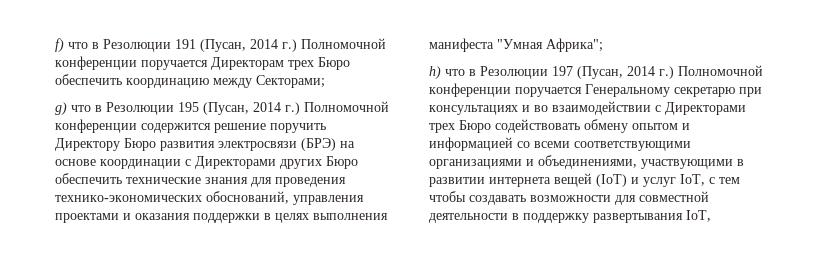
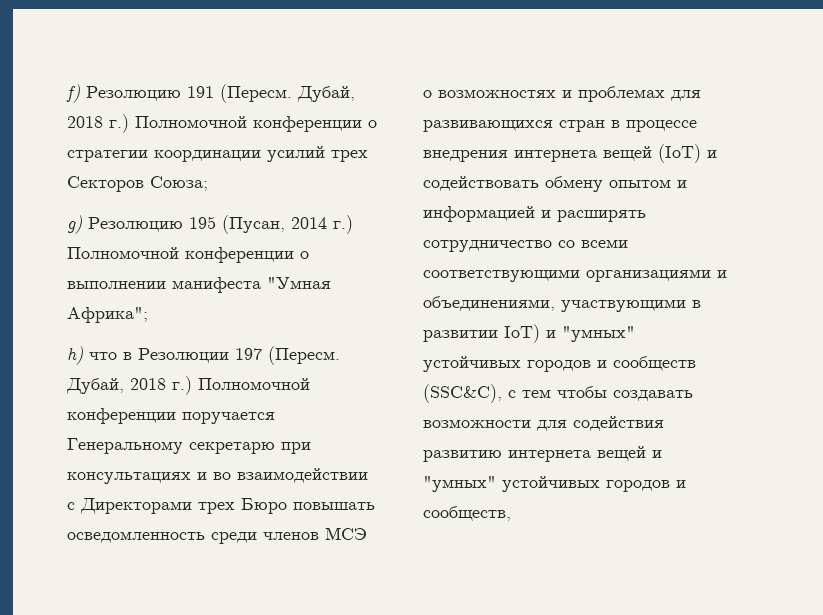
[68,38,386,52] [55,56,350,70] [55,74,325,88] [55,102,174,115] что в Резолюции 191 (Пусан, 2014 г.) Полномочной конференции поручается Директорам трех Бюро обеспечить координацию между Секторами; // g) что в Резолюции -> [86,84,355,103] [67,114,377,133] [67,146,368,162] [67,176,208,192] [67,215,183,234] Резолюцию 191 (Пересм. Дубай, 2018 г.) Полномочной конференции о стратегии координации усилий трех Секторов Союза; // g) Резолюцию
[141,123,326,133] [55,138,355,151] [55,156,358,169] [55,173,346,187] [55,191,364,205] [55,213,388,223] содержится решение поручить Директору Бюро развития электросвязи (БРЭ) на основе координации с Директорами других Бюро обеспечить технические знания для проведения технико-экономических обоснований, управления проектами и оказания поддержки в целях выполнения -> [300,251,309,259] [67,281,166,289] о выполнении
[577,66,655,79] (Пусан, 2014 -> [268,346,340,365] [66,378,166,394] (Пересм. Дубай, 2018
(491, 126) none -> [293,502,375,510] [67,527,367,544] [423,86,701,102] [423,120,697,132] [423,144,717,163] повышать осведомленность среди членов МСЭ о возможностях и проблемах для развивающихся стран в процессе внедрения интернета вещей (IoT) и
(513, 144) none -> [541,210,646,222] [423,240,552,252] и расширять сотрудничество
[489,173,705,187] интернета вещей (IoT) и услуг IoT, -> [504,324,635,343] [423,356,696,372] [423,384,502,403] IoT) и "умных" устойчивых городов и сообществ (SSC&C),
[639,191,709,202] [429,210,711,223] совместной деятельности в поддержку развертывания IoT, -> [573,416,664,431] [423,446,662,462] [423,476,686,492] [423,506,511,521] содействия развитию интернета вещей и "умных" устойчивых городов и сообществ,

